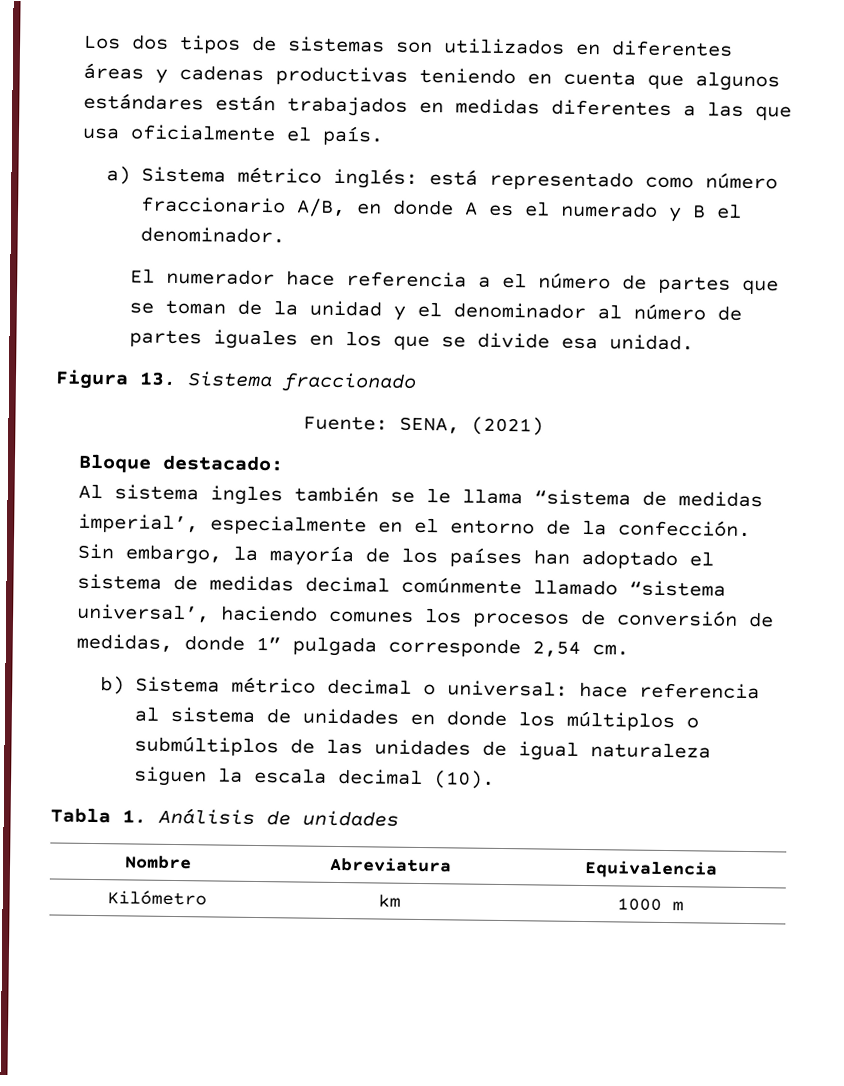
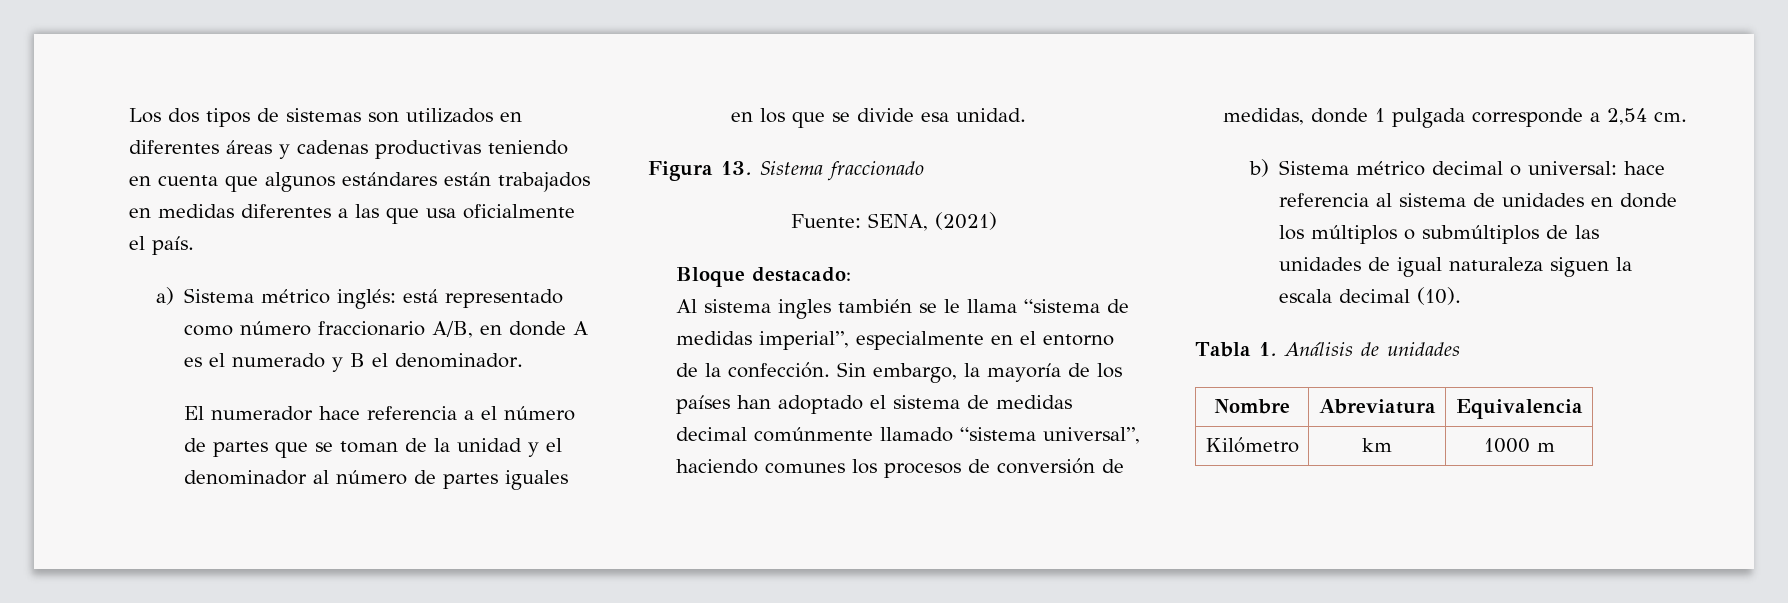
[78,513,200,534] imperial’, -> [758,331,849,350] imperial”,
[77,603,211,623] universal’, -> [1042,427,1140,444] universal”,
[256,636,282,651] 1” -> [1374,108,1385,122] 1
(522, 647) none -> [1589,112,1600,122] a

